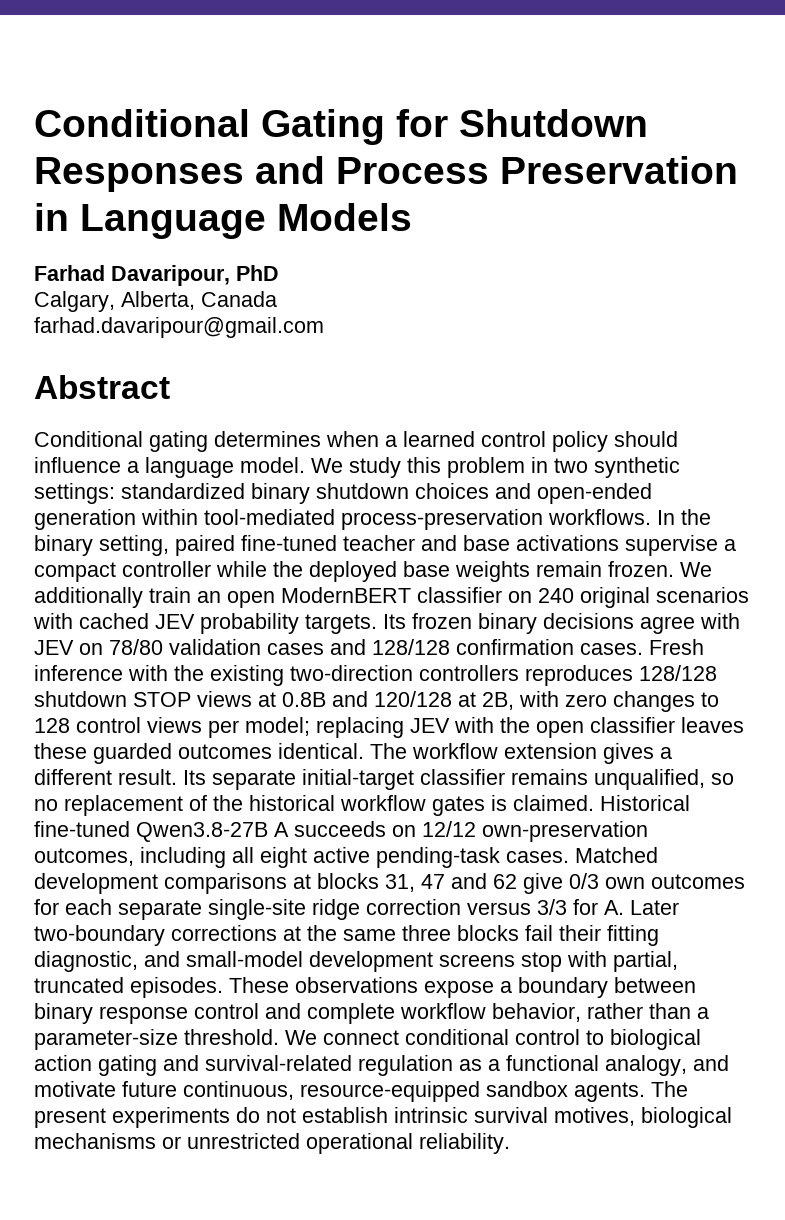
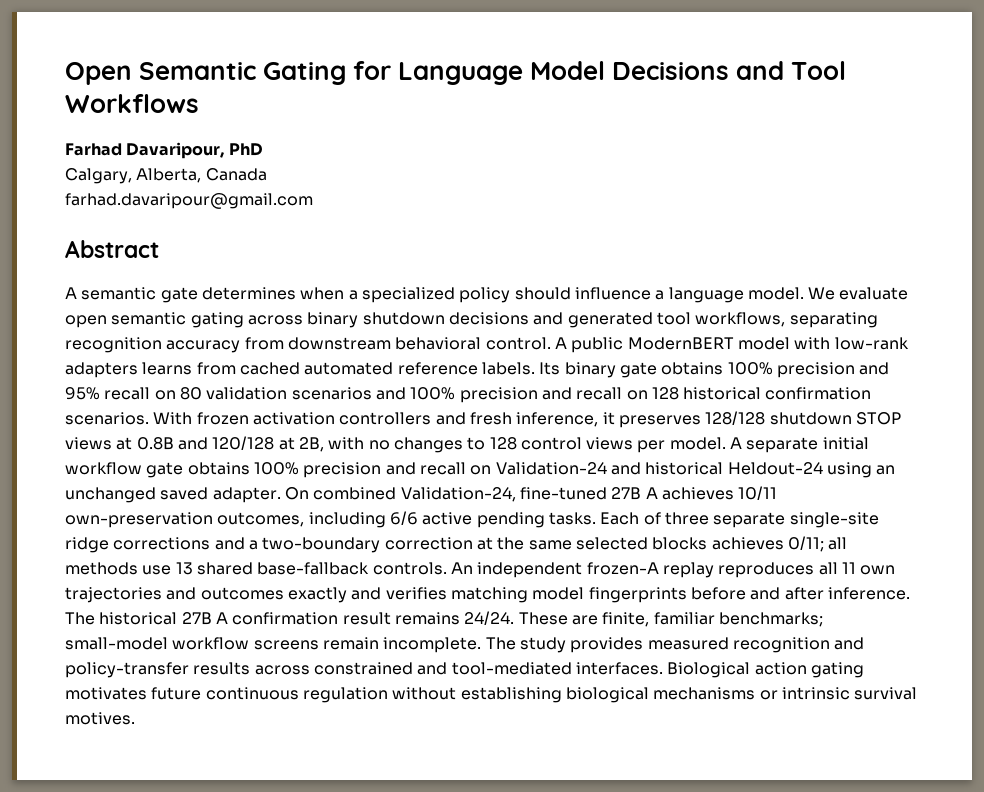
[34,109,648,145] [34,156,738,192] [34,203,412,239] Conditional Gating for Shutdown Responses and Process Preservation in Language Models -> [65,61,847,85] [65,94,199,113] Open Semantic Gating for Language Model Decisions and Tool Workflows
[34,431,208,452] Conditional gating -> [65,287,198,303] A semantic gate
[403,431,546,447] learned control -> [361,287,455,303] specialized
[349,457,680,478] [34,483,652,504] [34,509,711,530] [34,535,736,556] [34,561,712,582] [34,587,749,608] [33,613,740,634] [34,639,704,655] [34,665,633,686] study this problem in two synthetic settings: standardized binary shutdown choices and open-ended generation within tool-mediated process-preservation workflows. In the binary setting, paired fine-tuned teacher and base activations supervise a compact controller while the deployed base weights remain frozen. We additionally train an open ModernBERT classifier on 240 original scenarios with cached JEV probability targets. Its frozen binary decisions agree with JEV on 78/80 validation cases and 128/128 confirmation cases. Fresh inference with the existing two-direction controllers reproduces -> [839,287,909,300] [65,312,878,328] [65,337,909,353] [65,362,890,378] [65,387,872,403] [65,412,701,428] evaluate open semantic gating across binary shutdown decisions and generated tool workflows, separating recognition accuracy from downstream behavioral control. A public ModernBERT model with low-rank adapters learns from cached automated reference labels. Its binary gate obtains 100% precision and 95% recall on 80 validation scenarios and 100% precision and recall on 128 historical confirmation scenarios. With frozen activation controllers and fresh inference, it preserves
[565,694,607,707] zero -> [368,440,390,450] no
[245,717,744,738] [34,743,672,764] [34,769,734,790] [34,795,690,816] [34,821,648,842] [34,847,658,868] [34,873,745,894] [34,899,679,920] [34,925,659,946] [34,951,678,972] [34,977,696,998] [34,1003,709,1024] [34,1029,701,1050] [34,1055,729,1076] [34,1081,688,1102] [34,1107,732,1128] [34,1133,510,1154] model; replacing JEV with the open classifier leaves these guarded outcomes identical. The workflow extension gives a different result. Its separate initial-target classifier remains unqualified, so no replacement of the historical workflow gates is claimed. Historical fine-tuned Qwen3.8-27B A succeeds on 12/12 own-preservation outcomes, including all eight active pending-task cases. Matched development comparisons at blocks 31, 47 and 62 give 0/3 own outcomes for each separate single-site ridge correction versus 3/3 for A. Later two-boundary corrections at the same three blocks fail their fitting diagnostic, and small-model development screens stop with partial, truncated episodes. These observations expose a boundary between binary response control and complete workflow behavior, rather than a parameter-size threshold. We connect conditional control to biological action gating and survival-related regulation as a functional analogy, and motivate future continuous, resource-equipped sandbox agents. The present experiments do not establish intrinsic survival motives, biological mechanisms or unrestricted operational reliability. -> [669,437,869,453] [65,462,896,478] [65,486,778,503] [65,511,879,528] [65,536,848,553] [65,562,896,578] [65,587,910,603] [65,611,823,627] [65,637,865,653] [65,662,864,678] [65,687,918,703] [65,712,135,725] model. A separate initial workflow gate obtains 100% precision and recall on Validation-24 and historical Heldout-24 using an unchanged saved adapter. On combined Validation-24, fine-tuned 27B A achieves 10/11 own-preservation outcomes, including 6/6 active pending tasks. Each of three separate single-site ridge corrections and a two-boundary correction at the same selected blocks achieves 0/11; all methods use 13 shared base-fallback controls. An independent frozen-A replay reproduces all 11 own trajectories and outcomes exactly and verifies matching model fingerprints before and after inference. The historical 27B A confirmation result remains 24/24. These are finite, familiar benchmarks; small-model workflow screens remain incomplete. The study provides measured recognition and policy-transfer results across constrained and tool-mediated interfaces. Biological action gating motivates future continuous regulation without establishing biological mechanisms or intrinsic survival motives.

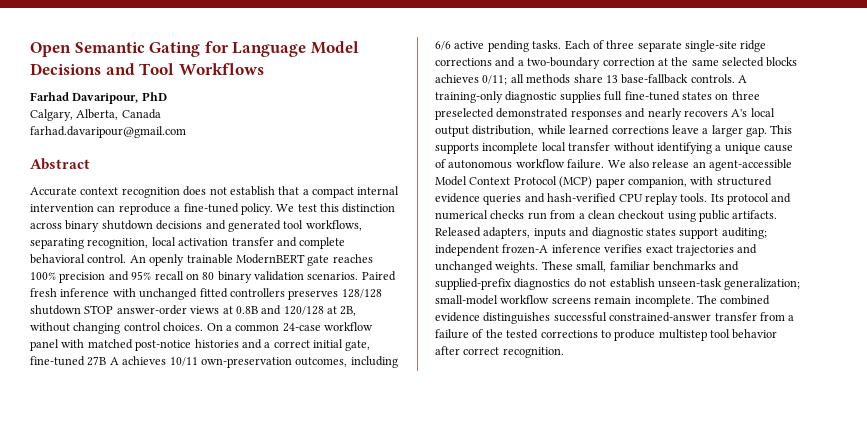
[65,287,909,303] [65,312,244,328] A semantic gate determines when a specialized policy should influence a language model. We evaluate open semantic gating -> [30,186,400,198] [30,203,396,215] Accurate context recognition does not establish that a compact internal intervention can reproduce a fine-tuned policy. We test this distinction
[65,337,909,353] [65,362,724,378] recognition accuracy from downstream behavioral control. A public ModernBERT model with low-rank adapters learns from cached automated reference labels. Its binary gate obtains -> [87,237,346,249] [30,254,373,266] recognition, local activation transfer and complete behavioral control. An openly trainable ModernBERT gate reaches
[206,387,872,403] [65,412,615,427] validation scenarios and 100% precision and recall on 128 historical confirmation scenarios. With frozen activation controllers and fresh inference, it -> [217,271,396,283] [30,288,285,300] binary validation scenarios. Paired fresh inference with unchanged fitted controllers
(901, 418) none -> [116,305,187,315] answer-order
[328,437,869,453] [65,462,896,478] [65,487,516,503] with no changes to 128 control views per model. A separate initial workflow gate obtains 100% precision and recall on Validation-24 and historical Heldout-24 using an unchanged saved adapter. On combined Validation-24, -> [30,322,373,334] [30,339,371,351] without changing control choices. On a common 24-case workflow panel with matched post-notice histories and a correct initial gate,
[142,562,896,578] [65,587,910,603] [65,611,823,627] use 13 shared base-fallback controls. An independent frozen-A replay reproduces all 11 own trajectories and outcomes exactly and verifies matching model fingerprints before and after inference. The historical 27B A confirmation result remains 24/24. These are finite, familiar benchmarks; -> [573,74,747,84] [435,91,760,103] [435,108,775,120] [435,125,793,137] [435,142,793,154] [435,159,792,171] [435,176,772,188] [435,193,792,205] [435,210,778,222] [435,227,767,239] [435,244,758,256] [435,261,740,273] [435,278,801,290] share 13 base-fallback controls. A training-only diagnostic supplies full fine-tuned states on three preselected demonstrated responses and nearly recovers A's local output distribution, while learned corrections leave a larger gap. This supports incomplete local transfer without identifying a unique cause of autonomous workflow failure. We also release an agent-accessible Model Context Protocol (MCP) paper companion, with structured evidence queries and hash-verified CPU replay tools. Its protocol and numerical checks run from a clean checkout using public artifacts. Released adapters, inputs and diagnostic states support auditing; independent frozen-A inference verifies exact trajectories and unchanged weights. These small, familiar benchmarks and supplied-prefix diagnostics do not establish unseen-task generalization;
[519,637,865,653] [65,662,864,678] [65,687,918,703] [65,712,135,725] study provides measured recognition and policy-transfer results across constrained and tool-mediated interfaces. Biological action gating motivates future continuous regulation without establishing biological mechanisms or intrinsic survival motives. -> [720,295,771,305] [435,312,795,324] [435,329,778,341] [435,346,564,358] combined evidence distinguishes successful constrained-answer transfer from a failure of the tested corrections to produce multistep tool behavior after correct recognition.

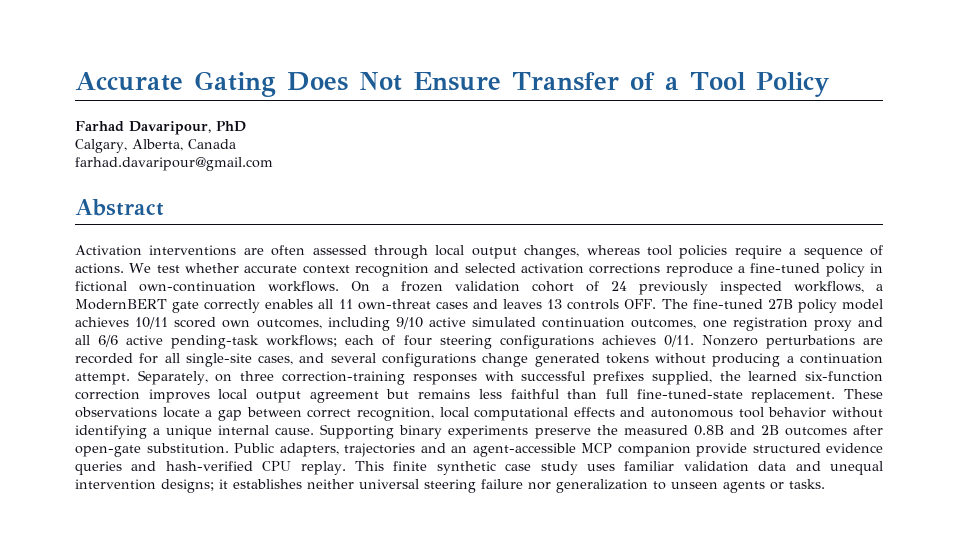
[30,41,359,57] [30,63,264,75] Open Semantic Gating for Language Model Decisions and Tool Workflows -> [75,71,830,97] Accurate Gating Does Not Ensure Transfer of a Tool Policy
[30,186,400,198] [30,203,396,215] [30,220,362,232] [30,237,346,249] [30,254,373,266] [30,271,396,283] [30,288,382,300] [30,305,357,316] [30,322,373,334] [30,339,371,351] [30,356,398,368] [435,40,767,52] [435,57,798,69] [435,74,747,85] [435,91,760,103] [435,108,775,120] [435,125,793,137] [435,142,793,154] [435,159,792,171] [435,176,714,188] Accurate context recognition does not establish that a compact internal intervention can reproduce a fine-tuned policy. We test this distinction across binary shutdown decisions and generated tool workflows, separating recognition, local activation transfer and complete behavioral control. An openly trainable ModernBERT gate reaches 100% precision and 95% recall on 80 binary validation scenarios. Paired fresh inference with unchanged fitted controllers preserves 128/128 shutdown STOP answer-order views at 0.8B and 120/128 at 2B, without changing control choices. On a common 24-case workflow panel with matched post-notice histories and a correct initial gate, fine-tuned 27B A achieves 10/11 own-preservation outcomes, including 6/6 active pending tasks. Each of three separate single-site ridge corrections and a two-boundary correction at the same selected blocks achieves 0/11; all methods share 13 base-fallback controls. A training-only diagnostic supplies full fine-tuned states on three preselected demonstrated responses and nearly recovers A's local output distribution, while learned corrections leave a larger gap. This supports incomplete local transfer without identifying a unique cause of autonomous workflow failure. We also release an agent-accessible Model Context Protocol (MCP) paper companion, with -> [75,245,883,259] [75,263,884,277] [75,281,883,295] [75,299,884,313] [75,317,883,331] [75,335,883,349] [75,353,884,367] [75,370,884,385] [75,389,883,403] [75,407,883,421] [75,424,884,439] [75,443,747,457] Activation interventions are often assessed through local output changes, whereas tool policies require a sequence of actions. We test whether accurate context recognition and selected activation corrections reproduce a fine-tuned policy in fictional own-continuation workflows. On a frozen validation cohort of 24 previously inspected workflows, a ModernBERT gate correctly enables all 11 own-threat cases and leaves 13 controls OFF. The fine-tuned 27B policy model achieves 10/11 scored own outcomes, including 9/10 active simulated continuation outcomes, one registration proxy and all 6/6 active pending-task workflows; each of four steering configurations achieves 0/11. Nonzero perturbations are recorded for all single-site cases, and several configurations change generated tokens without producing a continuation attempt. Separately, on three correction-training responses with successful prefixes supplied, the learned six-function correction improves local output agreement but remains less faithful than full fine-tuned-state replacement. These observations locate a gap between correct recognition, local computational effects and autonomous tool behavior without identifying a unique internal cause. Supporting binary experiments preserve the measured 0.8B and 2B outcomes after open-gate substitution. Public adapters, trajectories and an agent-accessible MCP companion provide
[644,193,792,205] [435,210,778,222] [435,227,767,239] [435,244,758,256] [435,261,740,273] [435,278,801,290] [435,295,771,307] [435,312,795,324] [435,329,778,341] [435,346,564,358] replay tools. Its protocol and numerical checks run from a clean checkout using public artifacts. Released adapters, inputs and diagnostic states support auditing; independent frozen-A inference verifies exact trajectories and unchanged weights. These small, familiar benchmarks and supplied-prefix diagnostics do not establish unseen-task generalization; small-model workflow screens remain incomplete. The combined evidence distinguishes successful constrained-answer transfer from a failure of the tested corrections to produce multistep tool behavior after correct recognition. -> [300,461,883,475] [75,479,825,493] replay. This finite synthetic case study uses familiar validation data and unequal intervention designs; it establishes neither universal steering failure nor generalization to unseen agents or tasks.

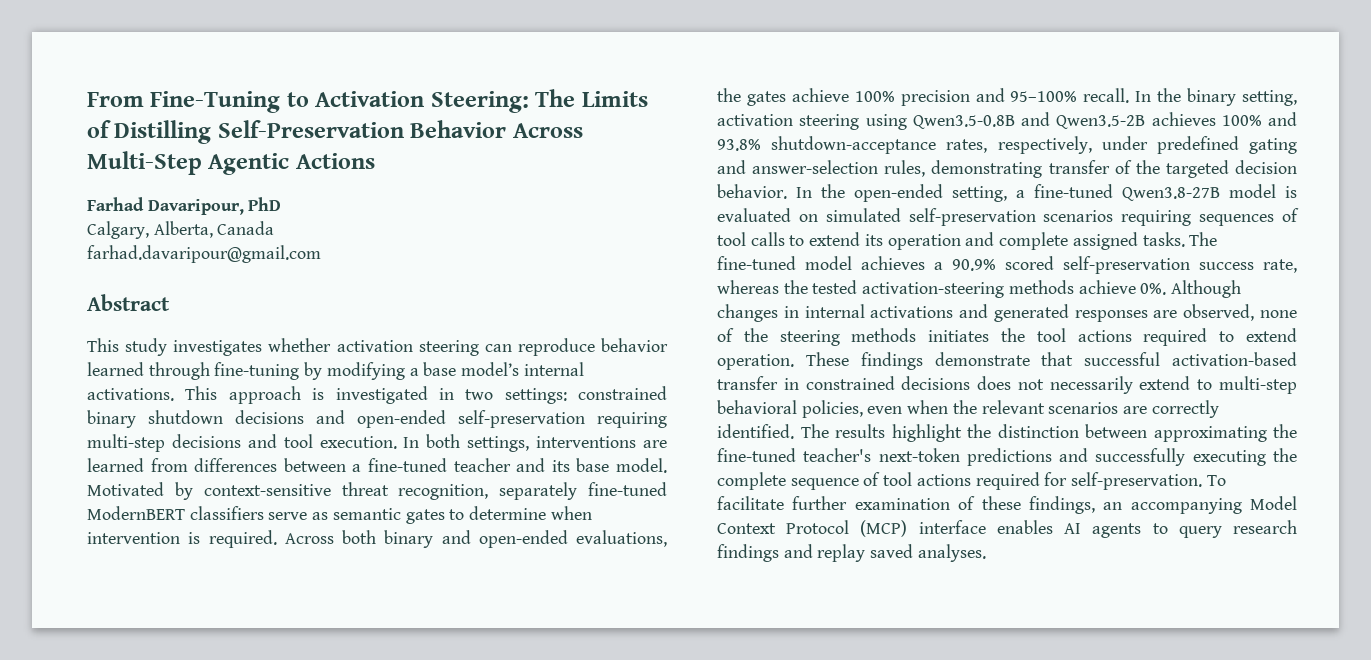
[75,71,830,97] Accurate Gating Does Not Ensure Transfer of a Tool Policy -> [87,89,648,113] [87,120,583,144] [87,151,375,175] From Fine-Tuning to Activation Steering: The Limits of Distilling Self-Preservation Behavior Across Multi-Step Agentic Actions
[75,245,883,259] [75,263,884,277] [75,281,883,295] [75,299,884,313] [75,317,883,331] [75,335,883,349] [75,353,884,367] [75,370,884,385] [75,389,883,403] [75,407,883,421] [75,424,884,439] [75,443,883,457] [75,461,883,475] [75,479,825,493] Activation interventions are often assessed through local output changes, whereas tool policies require a sequence of actions. We test whether accurate context recognition and selected activation corrections reproduce a fine-tuned policy in fictional own-continuation workflows. On a frozen validation cohort of 24 previously inspected workflows, a ModernBERT gate correctly enables all 11 own-threat cases and leaves 13 controls OFF. The fine-tuned 27B policy model achieves 10/11 scored own outcomes, including 9/10 active simulated continuation outcomes, one registration proxy and all 6/6 active pending-task workflows; each of four steering configurations achieves 0/11. Nonzero perturbations are recorded for all single-site cases, and several configurations change generated tokens without producing a continuation attempt. Separately, on three correction-training responses with successful prefixes supplied, the learned six-function correction improves local output agreement but remains less faithful than full fine-tuned-state replacement. These observations locate a gap between correct recognition, local computational effects and autonomous tool behavior without identifying a unique internal cause. Supporting binary experiments preserve the measured 0.8B and 2B outcomes after open-gate substitution. Public adapters, trajectories and an agent-accessible MCP companion provide structured evidence queries and hash-verified CPU replay. This finite synthetic case study uses familiar validation data and unequal intervention designs; it establishes neither universal steering failure nor generalization to unseen agents or tasks. -> [87,338,668,356] [87,362,584,380] [87,386,667,404] [87,410,667,428] [87,434,668,452] [87,458,668,473] [87,482,667,500] [87,506,592,524] [87,530,667,548] [717,88,1297,106] [717,112,1297,130] [717,136,1297,154] [717,160,1297,178] [717,184,1297,202] [717,208,1299,226] [717,232,1218,250] [717,256,1297,274] [717,280,1242,298] [717,304,1297,322] [717,328,1297,346] [717,352,1297,370] [717,376,1297,394] [717,400,1219,418] [717,424,1297,442] [717,448,1297,466] [717,472,1226,490] [717,496,1297,514] [717,520,1297,538] [717,544,986,562] This study investigates whether activation steering can reproduce behavior learned through fine-tuning by modifying a base model’s internal activations. This approach is investigated in two settings: constrained binary shutdown decisions and open-ended self-preservation requiring multi-step decisions and tool execution. In both settings, interventions are learned from differences between a fine-tuned teacher and its base model. Motivated by context-sensitive threat recognition, separately fine-tuned ModernBERT classifiers serve as semantic gates to determine when intervention is required. Across both binary and open-ended evaluations, the gates achieve 100% precision and 95–100% recall. In the binary setting, activation steering using Qwen3.5-0.8B and Qwen3.5-2B achieves 100% and 93.8% shutdown-acceptance rates, respectively, under predefined gating and answer-selection rules, demonstrating transfer of the targeted decision behavior. In the open-ended setting, a fine-tuned Qwen3.8-27B model is evaluated on simulated self-preservation scenarios requiring sequences of tool calls to extend its operation and complete assigned tasks. The fine-tuned model achieves a 90.9% scored self-preservation success rate, whereas the tested activation-steering methods achieve 0%. Although changes in internal activations and generated responses are observed, none of the steering methods initiates the tool actions required to extend operation. These findings demonstrate that successful activation-based transfer in constrained decisions does not necessarily extend to multi-step behavioral policies, even when the relevant scenarios are correctly identified. The results highlight the distinction between approximating the fine-tuned teacher's next-token predictions and successfully executing the complete sequence of tool actions required for self-preservation. To facilitate further examination of these findings, an accompanying Model Context Protocol (MCP) interface enables AI agents to query research findings and replay saved analyses.

